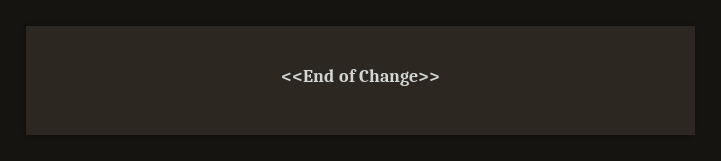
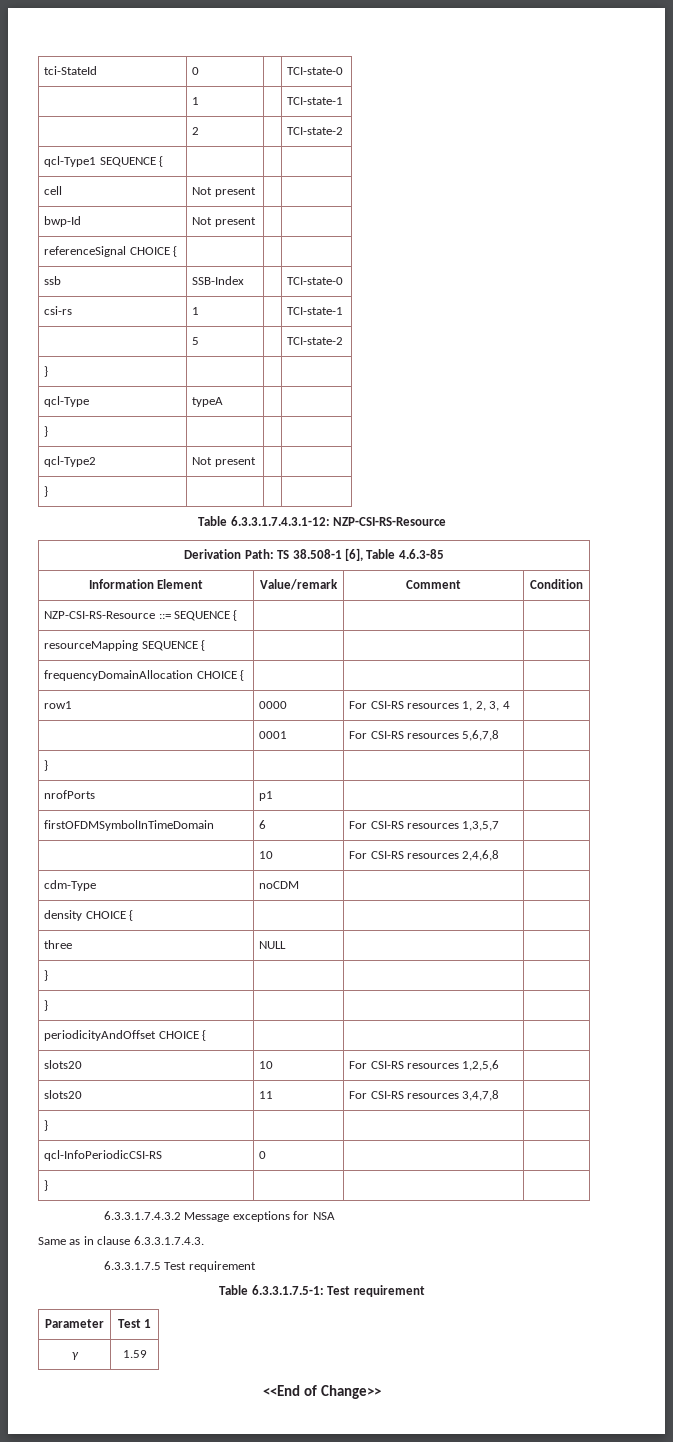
(280, 75) none -> [44,66,98,75] [192,67,200,75] [287,67,344,75] [192,97,200,105] [287,97,344,105] [192,127,200,135] [287,127,344,135] [44,156,163,167] [44,186,63,195] [192,187,256,197] [44,216,82,227] [192,217,256,227] [44,246,177,257] [44,276,62,285] [192,276,245,285] [287,277,344,285] [44,306,73,315] [192,307,200,315] [287,307,344,315] [192,337,200,345] [287,337,344,345] [44,366,49,377] [44,396,90,407] [192,397,224,407] [44,426,49,437] [44,456,97,467] [192,457,256,467] [44,486,49,497] [198,516,446,526] [184,548,444,561] [88,579,204,589] [260,579,338,590] [406,580,461,589] [530,579,583,589] [44,610,238,621] [44,640,205,651] [44,670,244,681] [44,701,73,709] [259,701,288,709] [349,701,510,711] [259,731,288,739] [349,730,500,741] [44,760,49,771] [44,790,96,799] [259,791,274,801] [44,820,215,831] [259,820,267,829] [349,821,500,831] [259,851,274,859] [349,850,500,861] [44,880,97,891] [259,881,300,889] [44,910,133,921] [44,940,73,949] [259,941,287,949] [44,970,49,981] [44,1000,49,1011] [44,1030,206,1041] [44,1060,83,1069] [259,1061,274,1069] [349,1060,500,1071] [44,1090,83,1099] [259,1091,274,1099] [349,1090,500,1101] [44,1120,49,1131] [44,1150,163,1161] [259,1151,267,1159] [44,1180,49,1191] [104,1211,335,1222] [38,1236,204,1245] [104,1261,256,1272] [219,1285,425,1297] [45,1319,104,1328] [117,1319,152,1328] [71,1352,79,1360] [122,1350,147,1358] tci-StateId | 0 | | TCI-state-0 // | 1 | | TCI-state-1 // | 2 | | TCI-state-2 // qcl-Type1 SEQUENCE { | | | // cell | Not present | | // bwp-Id | Not present | | // referenceSignal CHOICE { | | | // ssb | SSB-Index | | TCI-state-0 // csi-rs | 1 | | TCI-state-1 // | 5 | | TCI-state-2 // } | | | // qcl-Type | typeA | | // } | | | // qcl-Type2 | Not present | | // } | | | // Table 6.3.3.1.7.4.3.1-12: NZP-CSI-RS-Resource // Derivation Path: TS 38.508-1 [6], Table 4.6.3-85 // Information Element | Value/remark | Comment | Condition // NZP-CSI-RS-Resource ::= SEQUENCE { | | | // resourceMapping SEQUENCE { | | | // frequencyDomainAllocation CHOICE { | | | // row1 | 0000 | For CSI-RS resources 1, 2, 3, 4 | // | 0001 | For CSI-RS resources 5,6,7,8 | // } | | | // nrofPorts | p1 | | // firstOFDMSymbolInTimeDomain | 6 | For CSI-RS resources 1,3,5,7 | // | 10 | For CSI-RS resources 2,4,6,8 | // cdm-Type | noCDM | | // density CHOICE { | | | // three | NULL | | // } | | | // } | | | // periodicityAndOffset CHOICE { | | | // slots20 | 10 | For CSI-RS resources 1,2,5,6 | // slots20 | 11 | For CSI-RS resources 3,4,7,8 | // } | | | // qcl-InfoPeriodicCSI-RS | 0 | | // } | | | // 6.3.3.1.7.4.3.2 Message exceptions for NSA // Same as in clause 6.3.3.1.7.4.3. // 6.3.3.1.7.5 Test requirement // Table 6.3.3.1.7.5-1: Test requirement // Parameter | Test 1 // γ | 1.59 //

